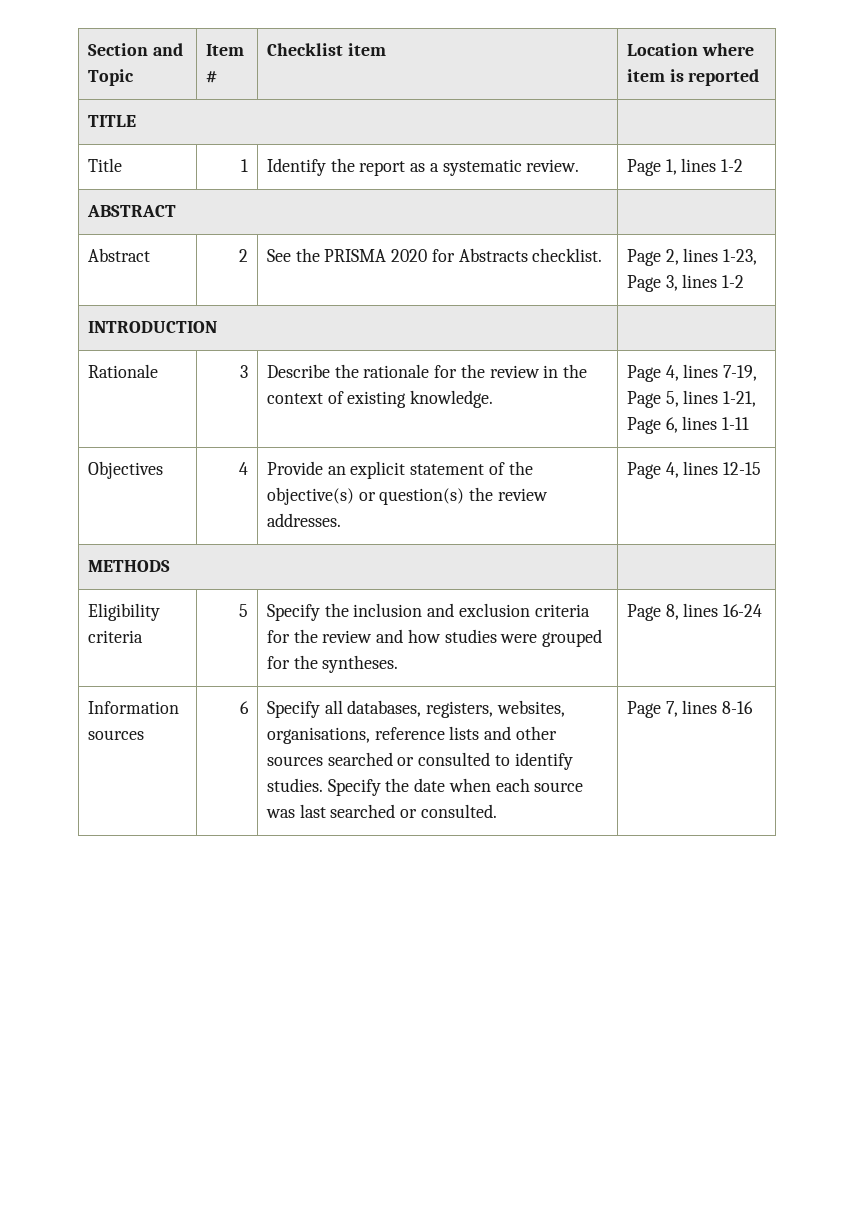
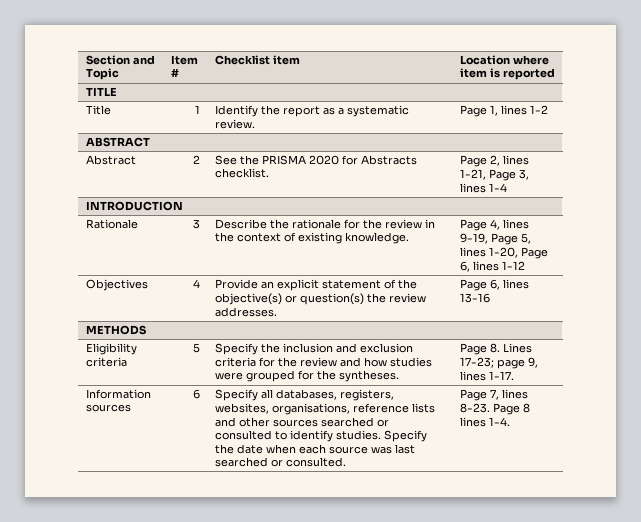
[723,249,758,265] 1-23, -> [459,169,486,180] 1-21,
[722,275,745,288] 1-2 -> [488,183,507,192] 1-4
[723,365,758,381] 7-19, -> [459,233,488,244] 9-19,
[723,391,757,407] [626,416,750,434] 1-21, Page 6, lines 1-11 -> [488,247,548,259] [459,261,525,272] 1-20, Page 6, lines 1-12
[665,461,762,478] 4, lines 12-15 -> [489,279,529,290] [459,293,490,303] 6, lines 13-16
[665,603,763,620] 8, lines 16-24 -> [489,343,532,353] [459,357,538,369] [459,371,514,381] 8. Lines 17-23; page 9, lines 1-17.
[722,701,754,714] 8-16 -> [459,403,530,415] [459,417,510,427] 8-23. Page 8 lines 1-4.

